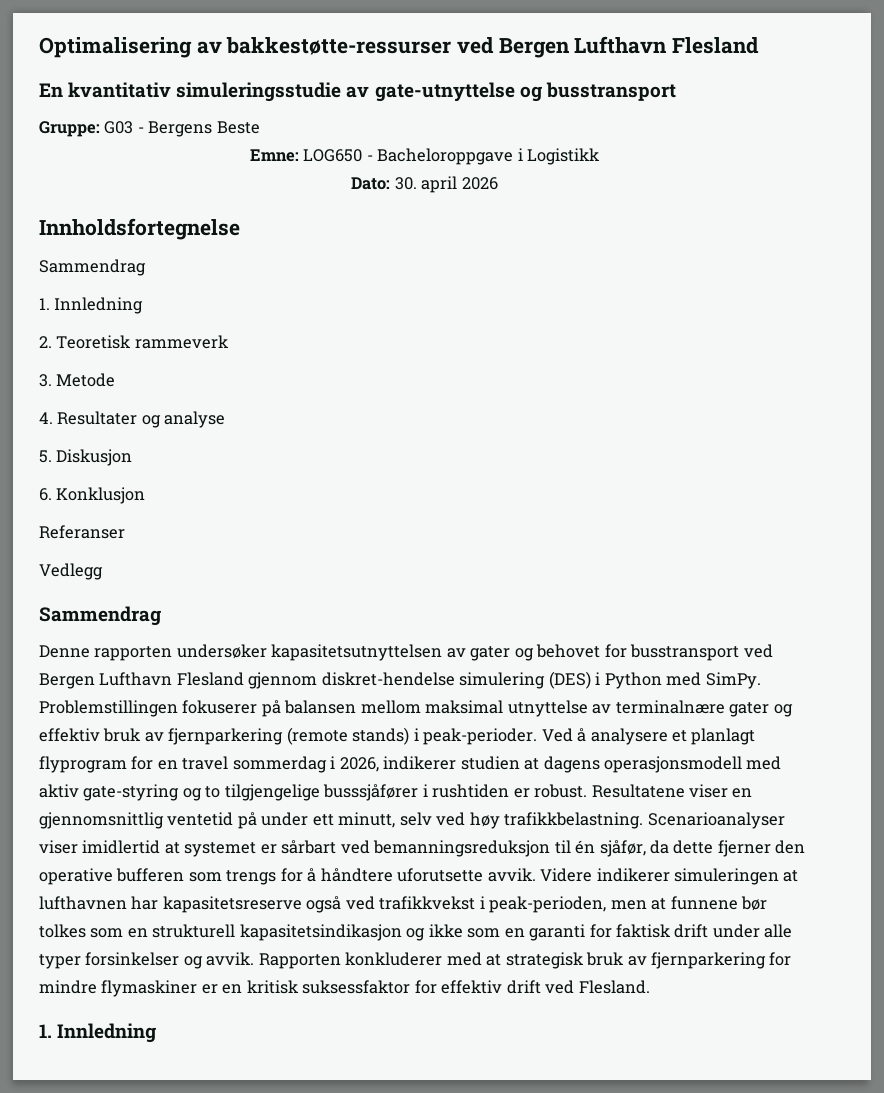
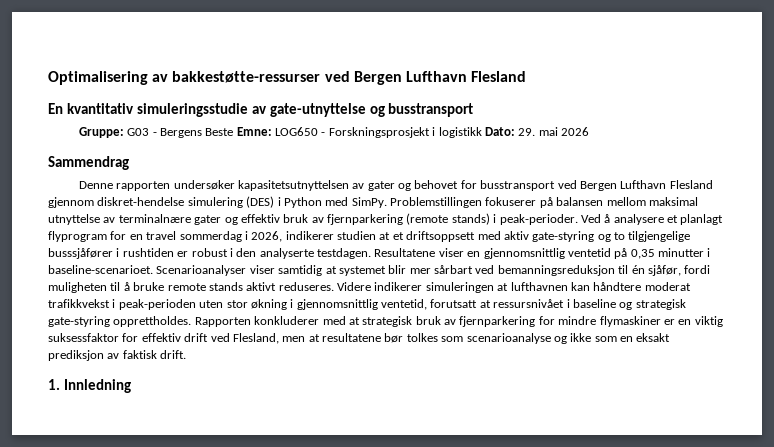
(260, 127) // -> (234, 132) none
[377,148,601,165] [351,176,498,193] [39,218,240,240] [39,259,146,276] [39,297,144,314] [39,335,229,349] [39,373,116,387] [39,411,226,428] [39,449,133,466] [39,487,146,504] [39,525,125,539] [39,563,103,580] Bacheloroppgave i Logistikk // Dato: 30. april 2026 // Innholdsfortegnelse // Sammendrag // 1. Innledning // 2. Teoretisk rammeverk // 3. Metode // 4. Resultater og analyse // 5. Diskusjon // 6. Konklusjon // Referanser // Vedlegg -> [328,127,590,138] Forskningsprosjekt i logistikk Dato: 29. mai 2026
[543,756,743,773] dagens operasjonsmodell -> [392,231,476,242] et driftsoppsett
[534,784,588,798] robust. -> [191,248,371,259] robust i den analyserte testdagen.
[261,812,644,829] under ett minutt, selv ved høy trafikkbelastning. -> [630,248,711,259] [48,265,153,274] 0,35 minutter i baseline-scenarioet.
[82,840,161,854] imidlertid -> [278,265,323,276] samtidig
[260,844,277,854] er -> [388,265,431,274] blir mer
[650,840,806,857] [39,868,536,885] da dette fjerner den operative bufferen som trengs for å håndtere uforutsette avvik. -> [684,265,711,274] [48,282,334,293] fordi muligheten til å bruke remote stands aktivt reduseres.
[131,896,768,913] [39,924,793,941] [39,952,255,969] har kapasitetsreserve også ved trafikkvekst i peak-perioden, men at funnene bør tolkes som en strukturell kapasitetsindikasjon og ikke som en garanti for faktisk drift under alle typer forsinkelser og avvik. -> [570,282,691,291] [48,299,686,310] [48,316,192,327] kan håndtere moderat trafikkvekst i peak-perioden uten stor økning i gjennomsnittlig ventetid, forutsatt at ressursnivået i baseline og strategisk gate-styring opprettholdes.
[246,980,299,994] kritisk -> [694,316,723,327] viktig
[578,980,650,994] Flesland. -> [232,333,671,344] [48,350,187,361] Flesland, men at resultatene bør tolkes som scenarioanalyse og ikke som en eksakt prediksjon av faktisk drift.

